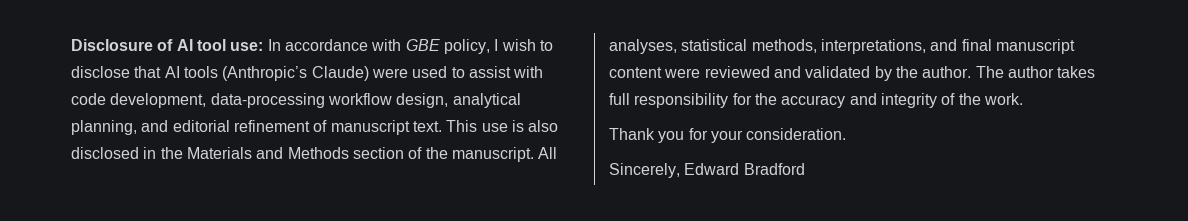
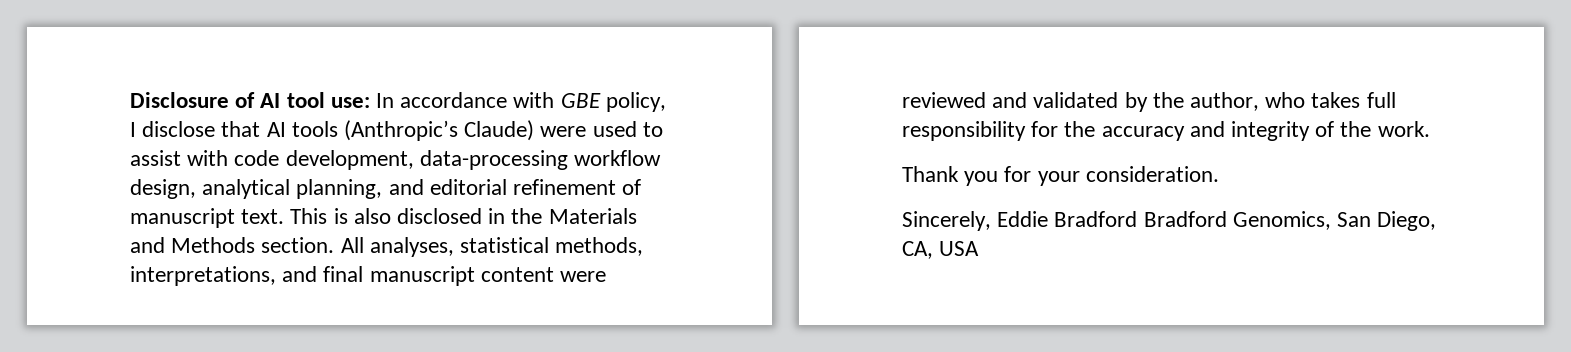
[501,39,553,51] wish to -> (136, 129) none
[481,123,508,132] use -> (328, 216) none
[352,147,534,162] section of the manuscript. -> [261,237,335,253] section.
[922,66,1054,78] author. The author -> [1190,92,1306,111] author, who
[684,163,805,175] Edward Bradford -> [997,211,1437,231] [902,241,980,259] Eddie Bradford Bradford Genomics, San Diego, CA, USA

